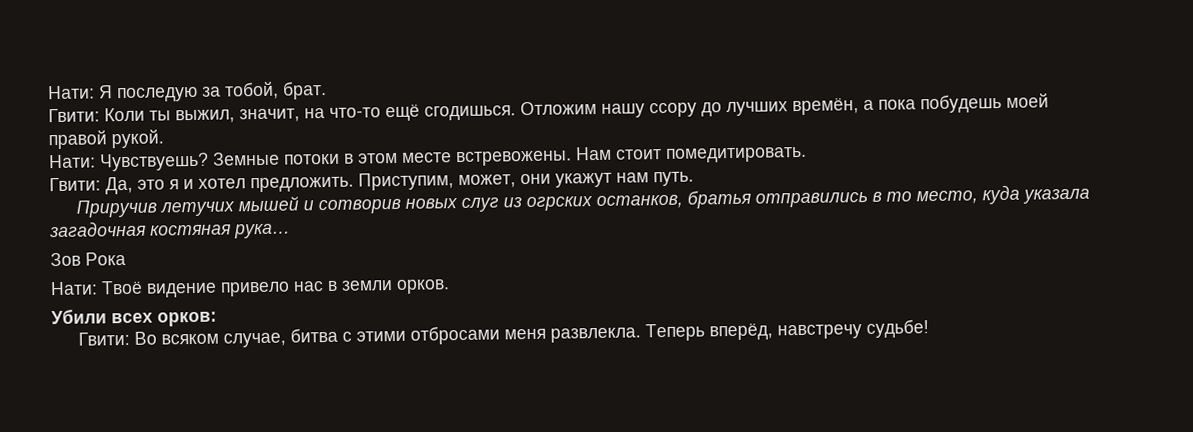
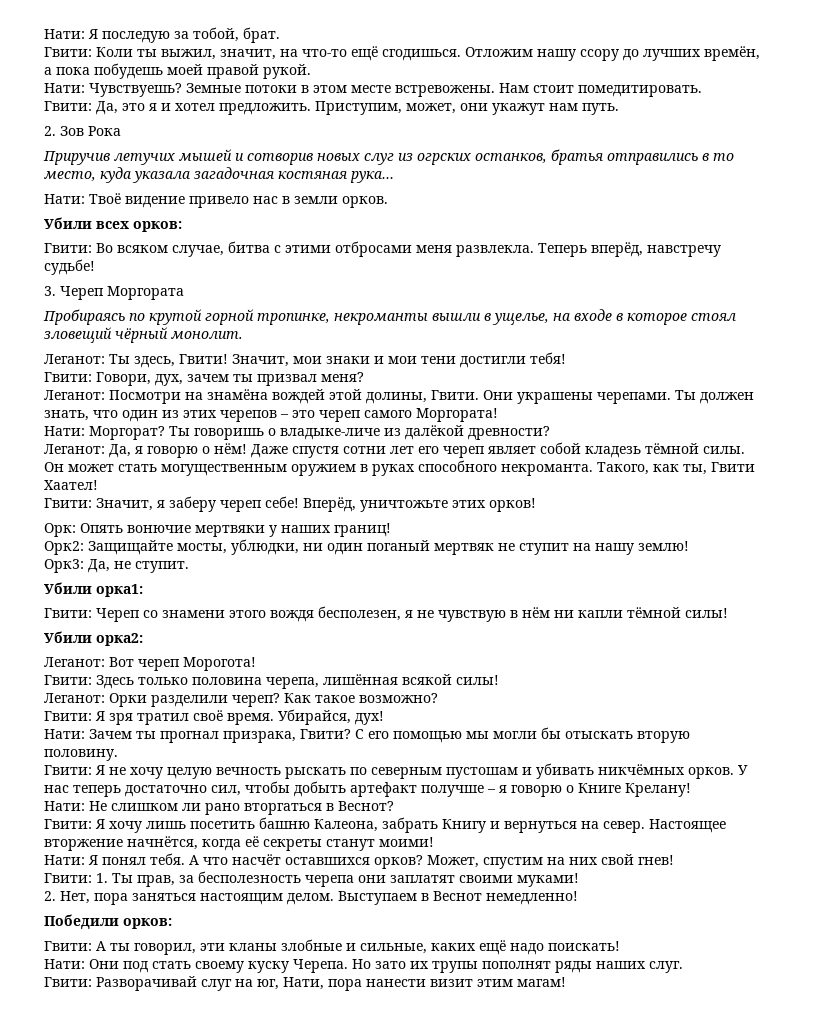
(694, 179) none -> [44,126,121,136] // 2. Зов Рока
[50,251,126,267] // Зов Рока -> (394, 177) none
(929, 329) none -> [44,286,184,300] [43,309,736,325] [44,327,243,343] [44,352,566,368] [44,372,364,386] [44,389,754,404] [44,408,498,422] [44,425,550,440] [44,442,745,458] [44,460,755,476] [44,480,98,490] [44,496,536,512] [44,523,391,537] [44,539,689,555] [44,559,189,573] [44,582,143,597] [44,606,728,622] [44,631,143,646] [44,657,256,671] [44,674,499,689] [44,693,438,707] [44,709,384,725] [44,727,690,743] [44,749,118,761] [44,763,748,779] [44,781,691,797] [44,801,394,815] [44,817,726,833] [44,836,434,851] [44,853,674,869] [44,871,579,887] [44,891,578,905] [44,914,172,930] [44,939,620,955] [44,959,683,973] [44,976,566,991] // 3. Череп Моргората // Пробираясь по крутой горной тропинке, некроманты вышли в ущелье, на входе в которое стоял зловещий чёрный монолит. // Леганот: Ты здесь, Гвити! Значит, мои знаки и мои тени достигли тебя! // Гвити: Говори, дух, зачем ты призвал меня? // Леганот: Посмотри на знамёна вождей этой долины, Гвити. Они украшены черепами. Ты должен знать, что один из этих черепов – это череп самого Моргората! // Нати: Моргорат? Ты говоришь о владыке-личе из далёкой древности? // Леганот: Да, я говорю о нём! Даже спустя сотни лет его череп являет собой кладезь тёмной силы. Он может стать могущественным оружием в руках способного некроманта. Такого, как ты, Гвити Хаател! // Гвити: Значит, я заберу череп себе! Вперёд, уничтожьте этих орков! // Орк: Опять вонючие мертвяки у наших границ! // Орк2: Защищайте мосты, ублюдки, ни один поганый мертвяк не ступит на нашу землю! // Орк3: Да, не ступит. // Убили орка1: // Гвити: Череп со знамени этого вождя бесполезен, я не чувствую в нём ни капли тёмной силы! // Убили орка2: // Леганот: Вот череп Морогота! // Гвити: Здесь только половина черепа, лишённая всякой силы! // Леганот: Орки разделили череп? Как такое возможно? // Гвити: Я зря тратил своё время. Убирайся, дух! // Нати: Зачем ты прогнал призрака, Гвити? С его помощью мы могли бы отыскать вторую половину. // Гвити: Я не хочу целую вечность рыскать по северным пустошам и убивать никчёмных орков. У нас теперь достаточно сил, чтобы добыть артефакт получше – я говорю о Книге Крелану! // Нати: Не слишком ли рано вторгаться в Веснот? // Гвити: Я хочу лишь посетить башню Калеона, забрать Книгу и вернуться на север. Настоящее вторжение начнётся, когда её секреты станут моими! // Нати: Я понял тебя. А что насчёт оставшихся орков? Может, спустим на них свой гнев! // Гвити: 1. Ты прав, за бесполезность черепа они заплатят своими муками! // 2. Нет, пора заняться настоящим делом. Выступаем в Веснот немедленно! // Победили орков: // Гвити: А ты говорил, эти кланы злобные и сильные, каких ещё надо поискать! // Нати: Они под стать своему куску Черепа. Но зато их трупы пополнят ряды наших слуг. // Гвити: Разворачивай слуг на юг, Нати, пора нанести визит этим магам!

